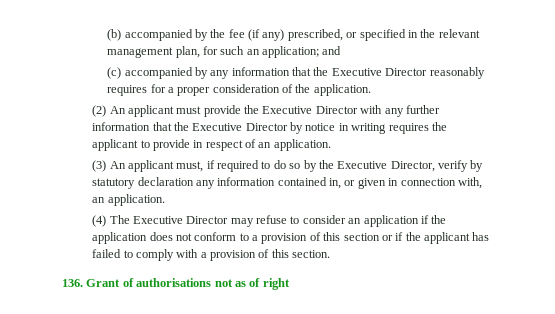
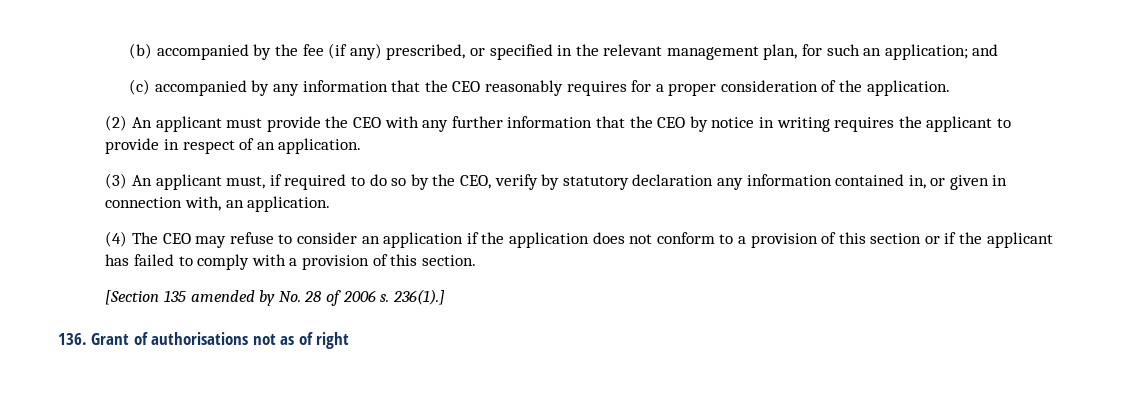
[331,68,428,76] Executive Director -> [452,81,481,92] CEO
[262,106,358,114] Executive Director -> [353,117,382,128] CEO
[192,123,288,131] Executive Director -> [657,117,686,128] CEO
[337,161,435,172] Executive Director, -> [459,175,491,189] CEO,
[132,216,229,224] Executive Director -> [162,233,191,244] CEO
(331, 254) none -> [105,289,445,306] // [Section 135 amended by No. 28 of 2006 s. 236(1).]

